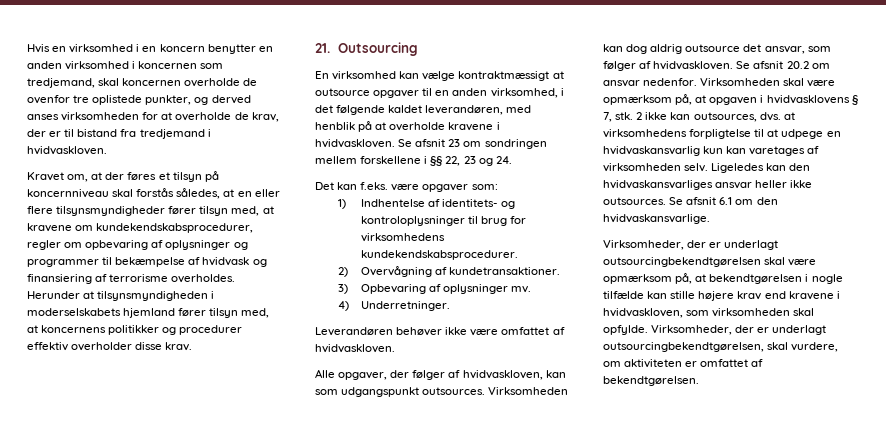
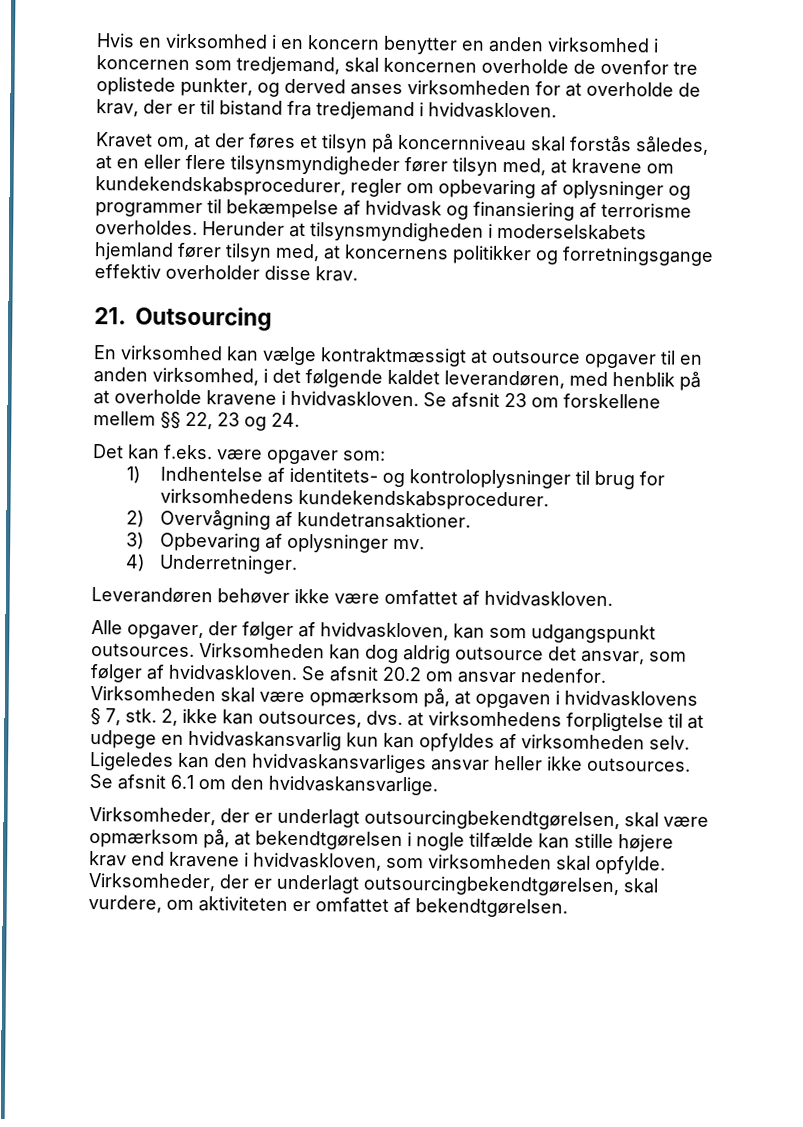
[179,325,243,335] procedurer -> [562,246,714,266] forretningsgange
[484,139,547,149] [315,156,428,164] sondringen mellem forskellene i -> [563,393,661,409] [93,411,156,426] forskellene mellem
[636,112,643,120] 2 -> [161,708,178,726] 2,
[749,146,806,156] varetages -> [419,733,495,752] opfyldes
[603,257,761,267] outsourcingbekendtgørelsen -> [364,809,620,831] outsourcingbekendtgørelsen,

